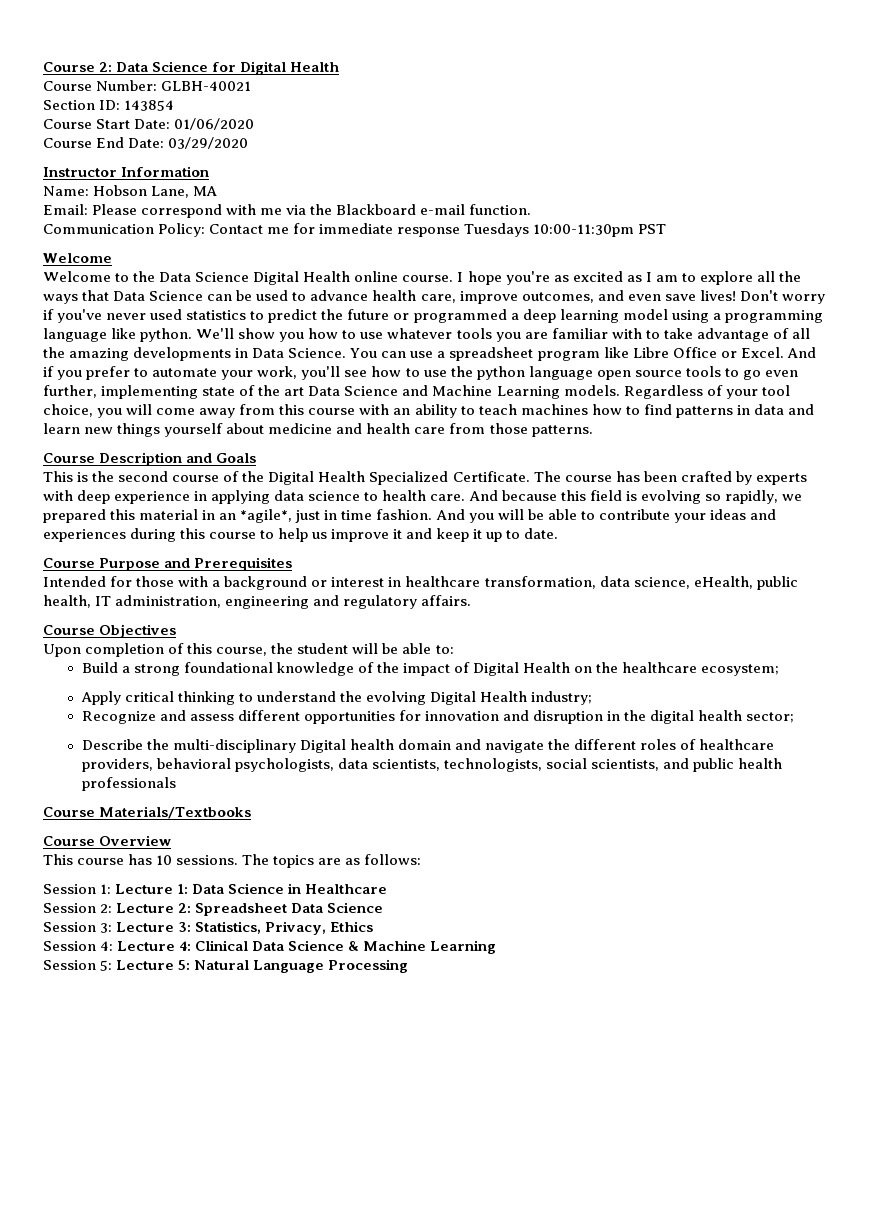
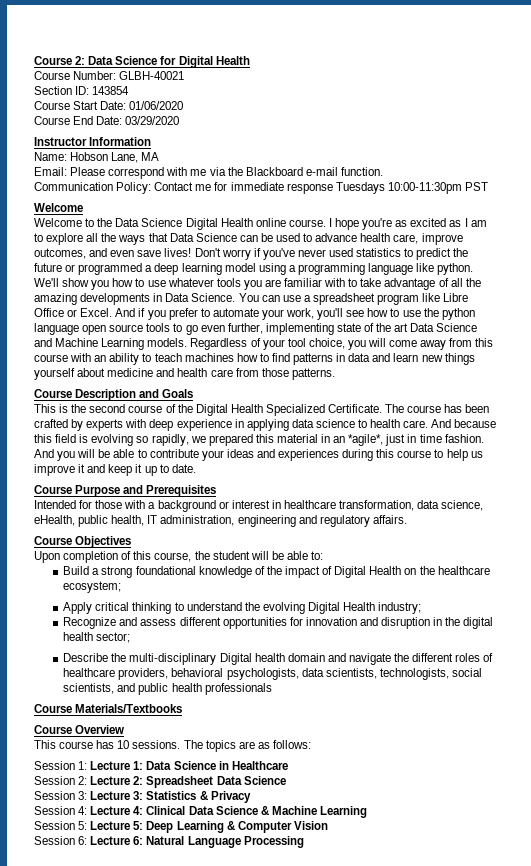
[195,921,374,935] Statistics, Privacy, Ethics -> [146,791,251,803] Statistics & Privacy
(191, 965) none -> [146,821,328,833] [34,836,144,845] Deep Learning & Computer Vision // Session 6: Lecture 6:

